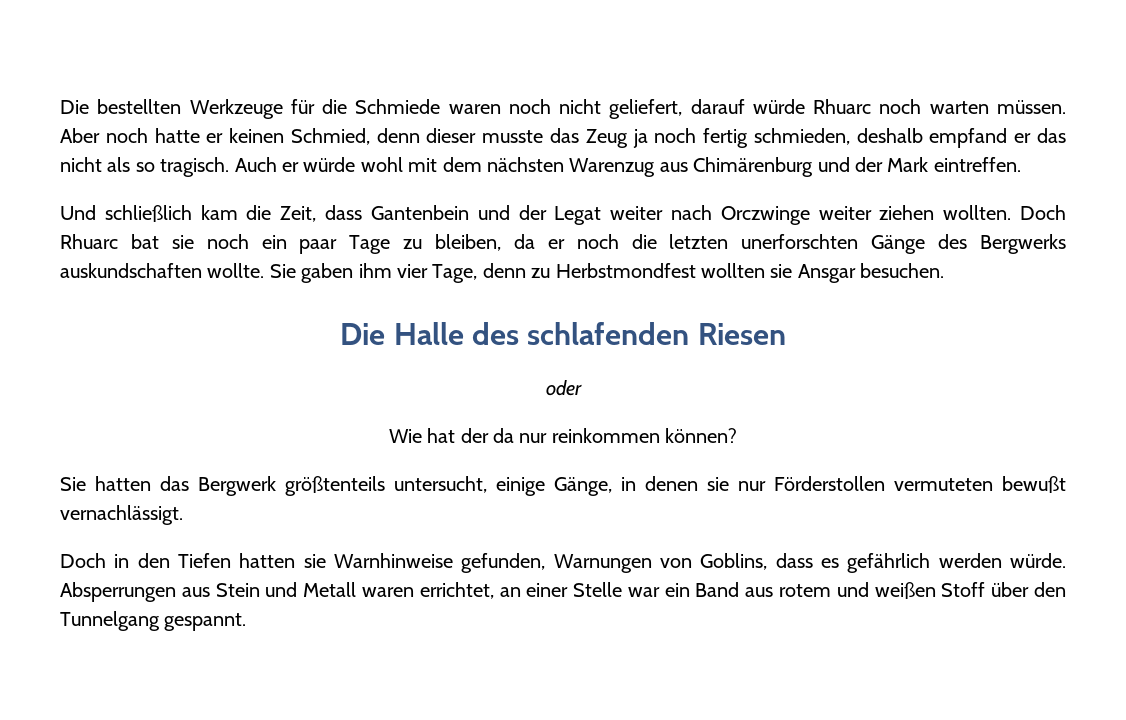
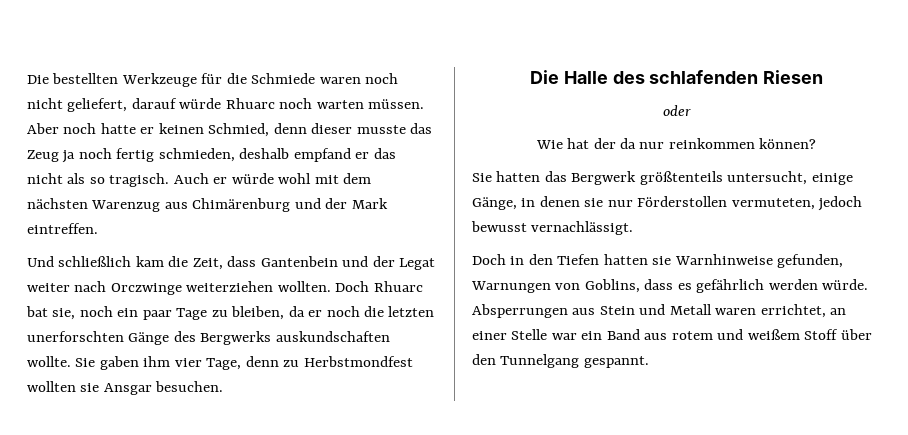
[818,205,935,220] weiter ziehen -> [186,281,274,292] weiterziehen
[171,235,194,249] sie -> [52,308,76,320] sie,
[894,476,1066,493] vermuteten bewußt -> [731,196,863,211] [471,221,527,232] vermuteten, jedoch bewusst
[874,582,936,599] weißen -> [747,329,800,340] weißem

